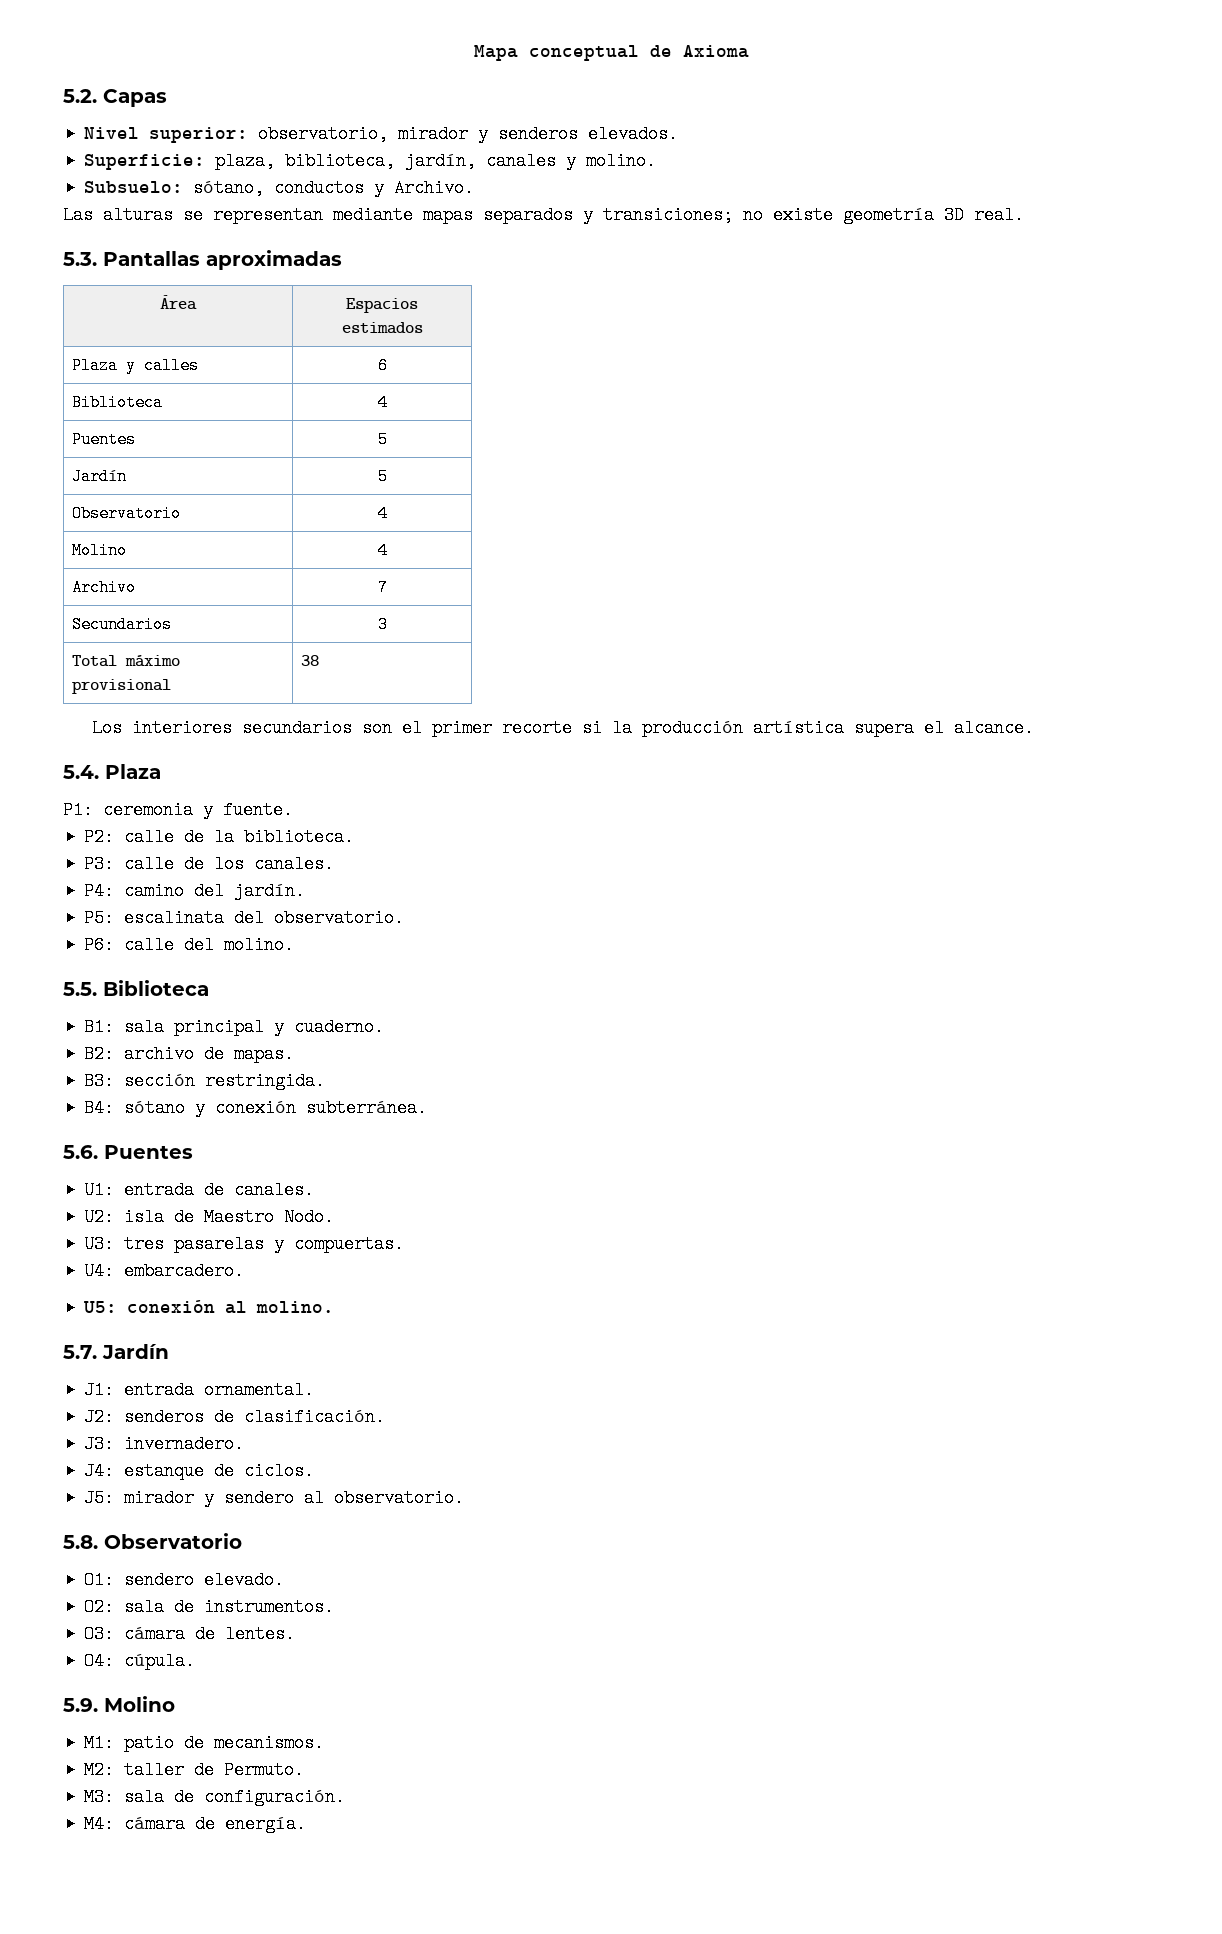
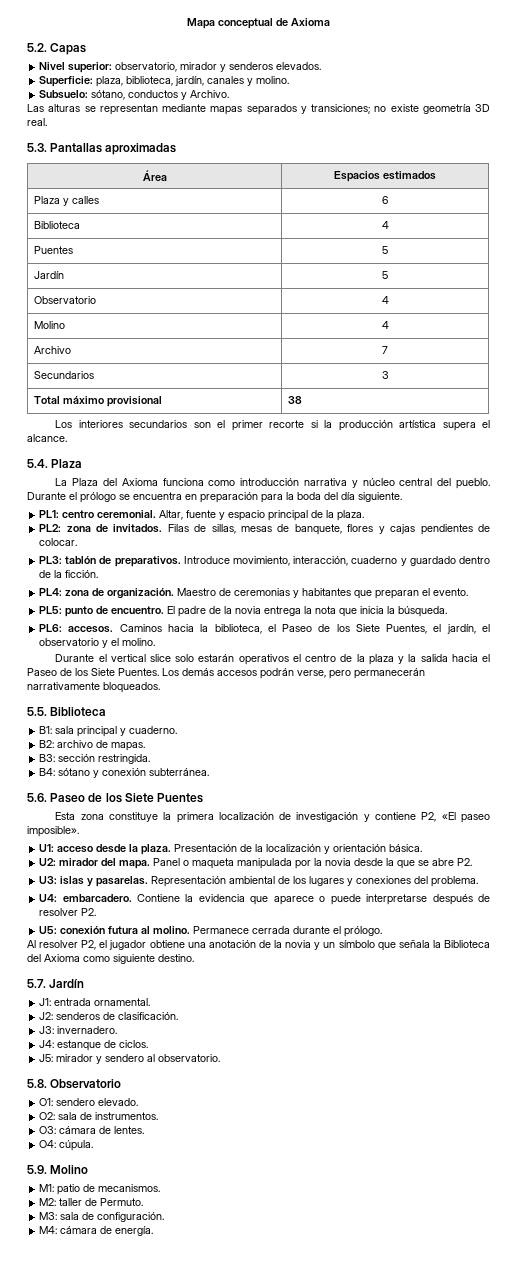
[63,801,293,819] [84,828,355,846] [84,855,335,873] [84,882,306,900] [84,909,405,927] [84,936,295,954] P1: ceremonia y fuente. // P2: calle de la biblioteca. // P3: calle de los canales. // P4: camino del jardín. // P5: escalinata del observatorio. // P6: calle del molino. -> [55,478,491,489] [27,492,402,503] [39,510,365,521] [39,524,491,535] [39,538,78,546] [39,556,490,567] [39,570,99,578] [39,588,469,599] [39,606,448,617] [39,624,490,634] [39,638,156,648] [55,654,490,665] [27,668,425,679] [27,682,160,693] La Plaza del Axioma funciona como introducción narrativa y núcleo central del pueblo. Durante el prólogo se encuentra en preparación para la boda del día siguiente. // PL1: centro ceremonial. Altar, fuente y espacio principal de la plaza. // PL2: zona de invitados. Filas de sillas, mesas de banquete, flores y cajas pendientes de colocar. // PL3: tablón de preparativos. Introduce movimiento, interacción, cuaderno y guardado dentro de la ficción. // PL4: zona de organización. Maestro de ceremonias y habitantes que preparan el evento. // PL5: punto de encuentro. El padre de la novia entrega la nota que inicia la búsqueda. // PL6: accesos. Caminos hacia la biblioteca, el Paseo de los Siete Puentes, el jardín, el observatorio y el molino. // Durante el vertical slice solo estarán operativos el centro de la plaza y la salida hacia el Paseo de los Siete Puentes. Los demás accesos podrán verse, pero permanecerán narrativamente bloqueados.
[104,1145,193,1159] [84,1181,315,1199] [84,1208,335,1226] [84,1235,405,1253] [84,1262,245,1280] Puentes // U1: entrada de canales. // U2: isla de Maestro Nodo. // U3: tres pasarelas y compuertas. // U4: embarcadero. -> [50,793,204,803] [55,812,491,823] [27,826,79,837] [39,844,423,855] [39,858,473,869] [39,876,479,887] [39,894,490,905] [39,908,97,916] Paseo de los Siete Puentes // Esta zona constituye la primera localización de investigación y contiene P2, «El paseo imposible». // U1: acceso desde la plaza. Presentación de la localización y orientación básica. // U2: mirador del mapa. Panel o maqueta manipulada por la novia desde la que se abre P2. // U3: islas y pasarelas. Representación ambiental de los lugares y conexiones del problema. // U4: embarcadero. Contiene la evidencia que aparece o puede interpretarse después de resolver P2.
(216, 1306) none -> [108,926,139,934] futura
(335, 1307) none -> [193,926,383,937] [27,939,491,951] [27,954,194,964] Permanece cerrada durante el prólogo. // Al resolver P2, el jugador obtiene una anotación de la novia y un símbolo que señala la Biblioteca del Axioma como siguiente destino.

